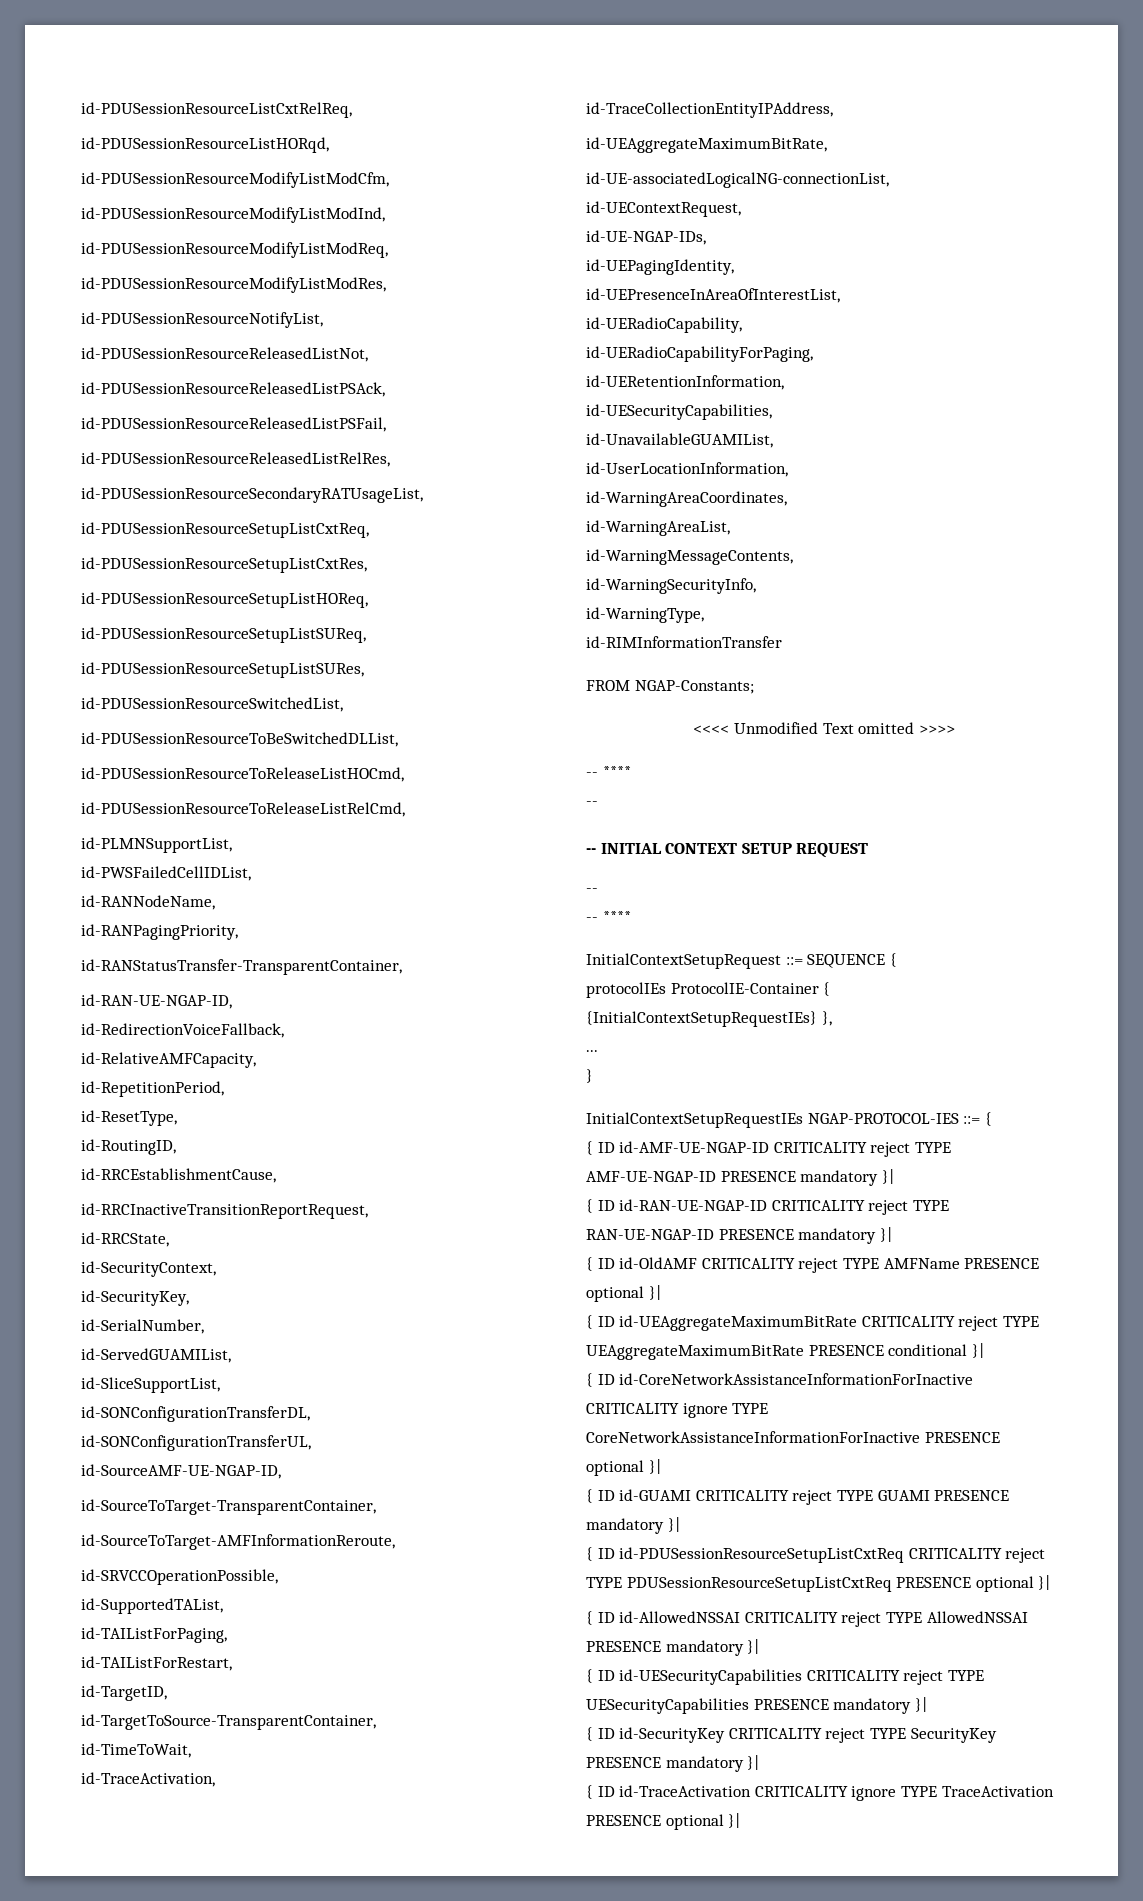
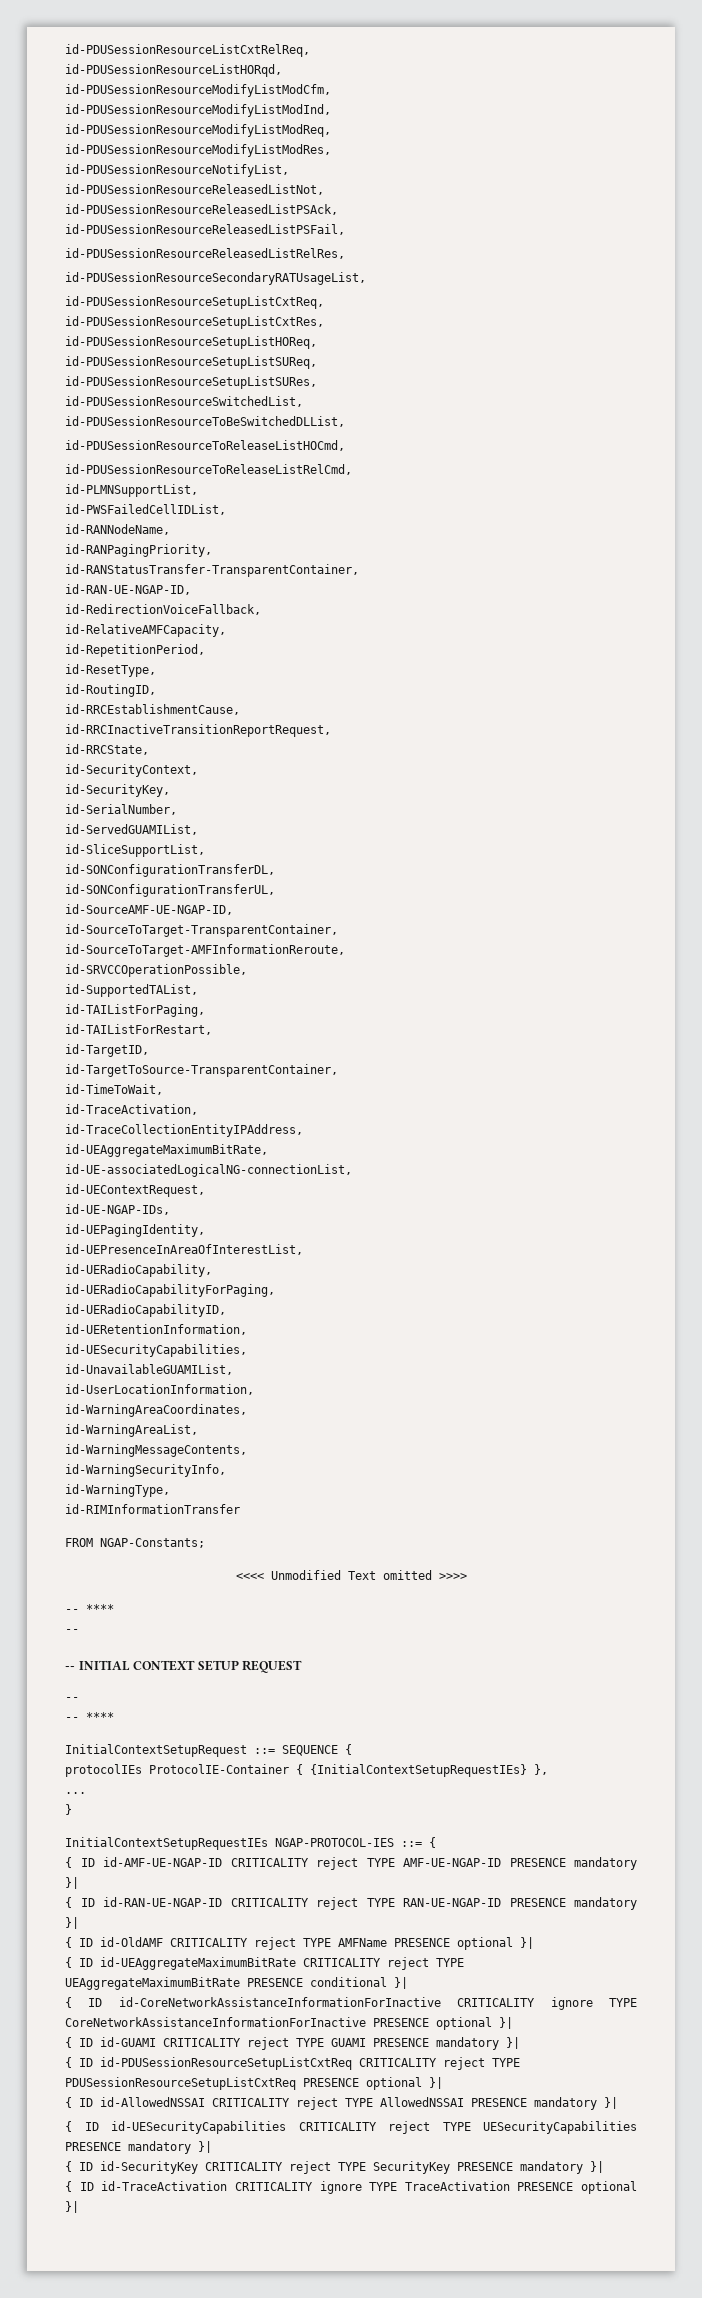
(813, 354) none -> [65,1304,226,1317] // id-UERadioCapabilityID,

